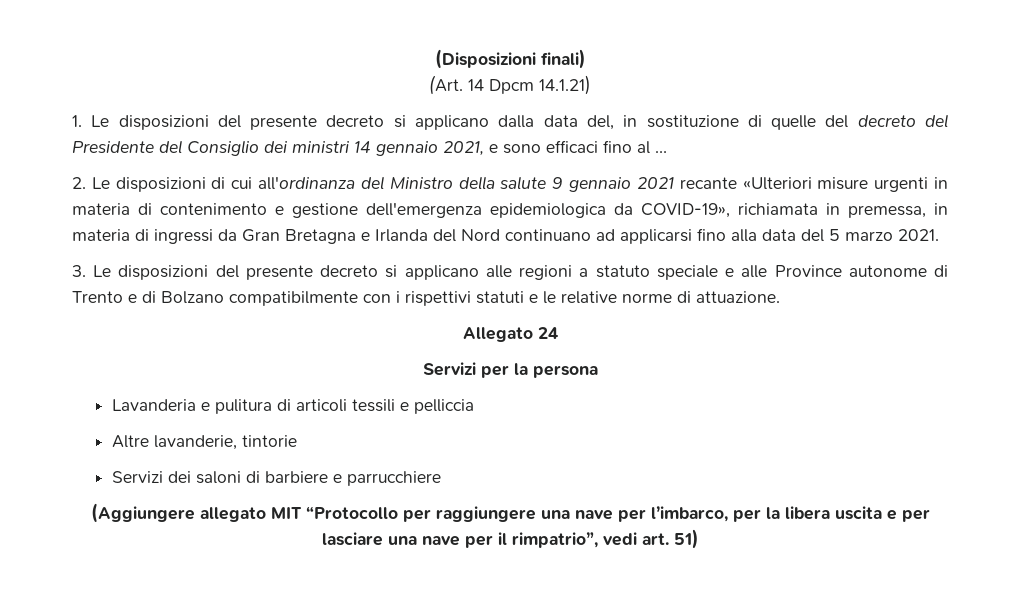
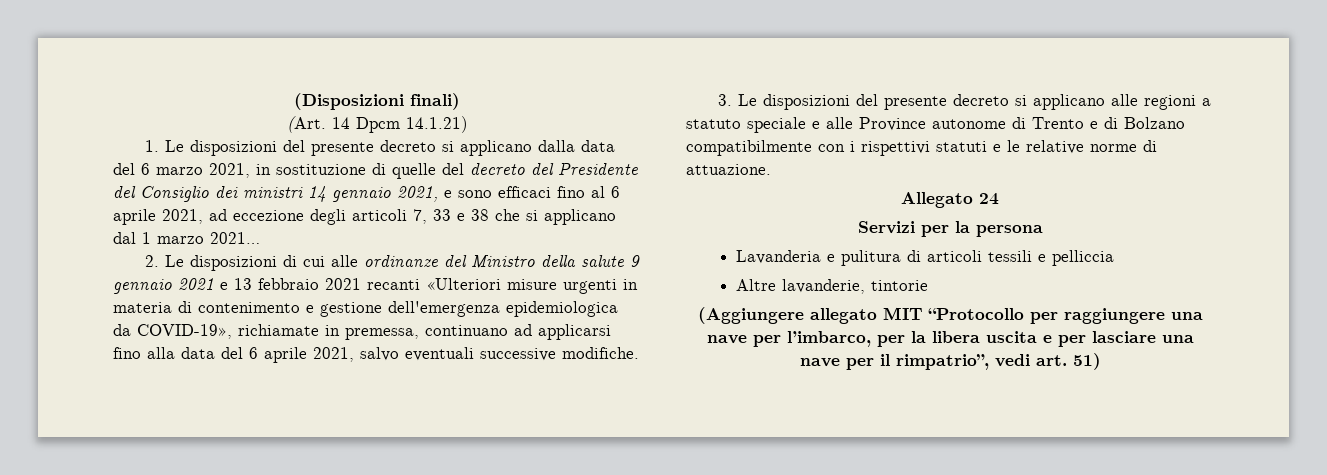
[586,115,614,130] del, -> [113,163,250,178] del 6 marzo 2021,
[655,151,667,153] … -> [611,186,620,198] [113,209,616,225] [113,232,260,244] 6 aprile 2021, ad eccezione degli articoli 7, 33 e 38 che si applicano dal 1 marzo 2021…
[258,176,356,190] all'ordinanza -> [330,255,438,267] alle ordinanze
[679,177,737,189] recante -> [220,278,420,290] e 13 febbraio 2021 recanti
[738,203,818,215] richiamata -> [238,324,319,336] richiamate
[934,203,948,215] [72,229,500,244] in materia di ingressi da Gran Bretagna e Irlanda del Nord -> (419, 334) none
[829,229,939,241] 5 marzo 2021. -> [249,347,639,363] 6 aprile 2021, salvo eventuali successive modifiche.
[111,471,441,486] // Servizi dei saloni di barbiere e parrucchiere -> (929, 285) none

